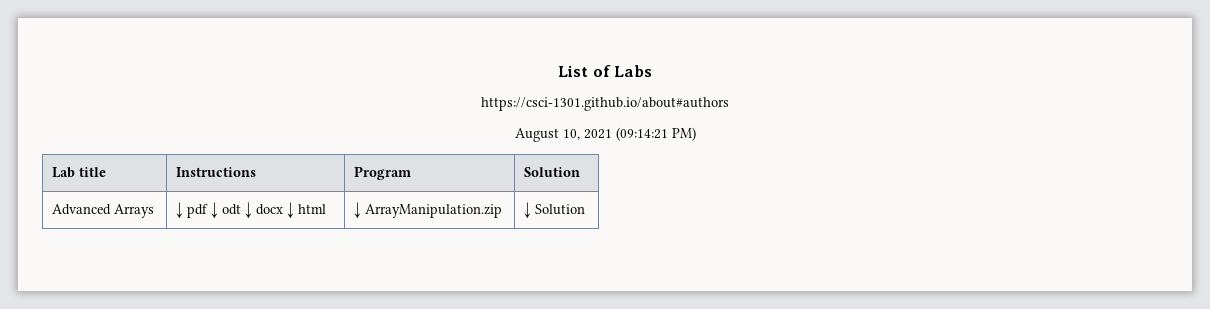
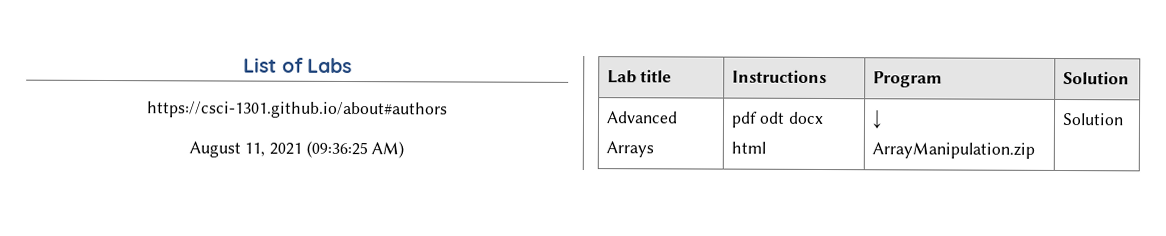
[562,127,696,141] 10, 2021 (09:14:21 PM) -> [244,140,405,159] 11, 2021 (09:36:25 AM)
[176,202,295,218] ↓ pdf ↓ odt ↓ docx ↓ -> [730,111,824,128] pdf odt docx
[524,202,532,218] ↓ -> (1035, 150) none

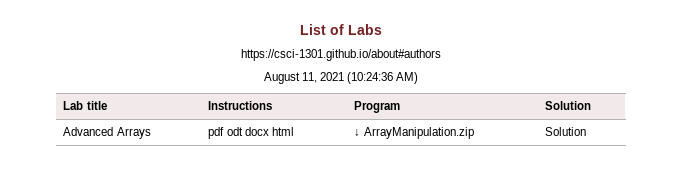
[305,140,368,159] (09:36:25 -> [347,72,394,84] (10:24:36

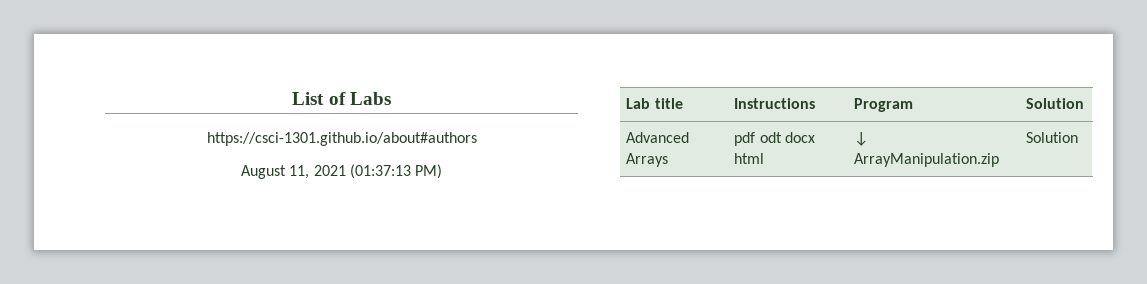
[347,72,419,84] (10:24:36 AM) -> [349,164,442,179] (01:37:13 PM)

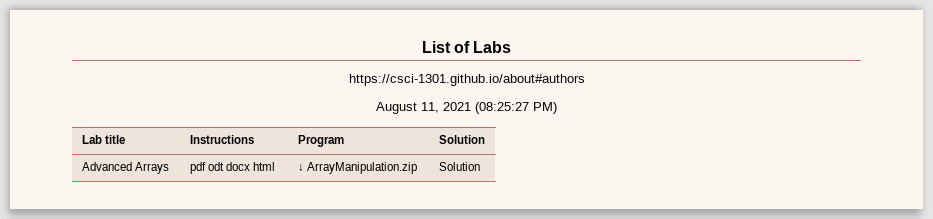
[349,164,411,179] (01:37:13 -> [475,102,529,114] (08:25:27

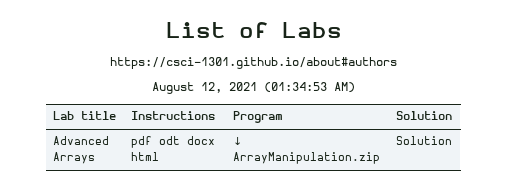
[421,102,557,114] 11, 2021 (08:25:27 PM) -> [201,82,355,93] 12, 2021 (01:34:53 AM)

